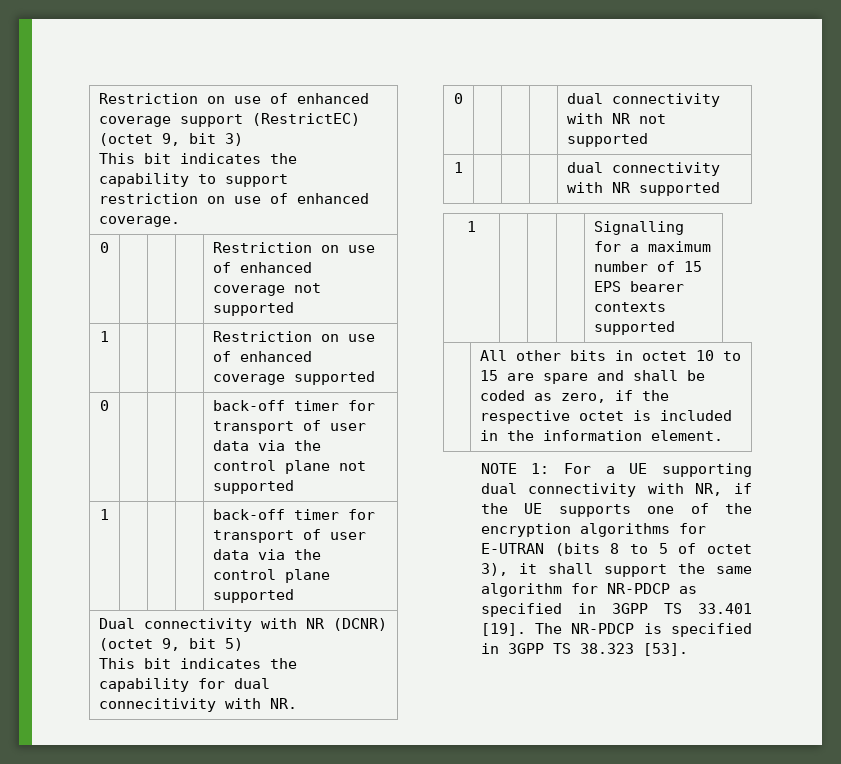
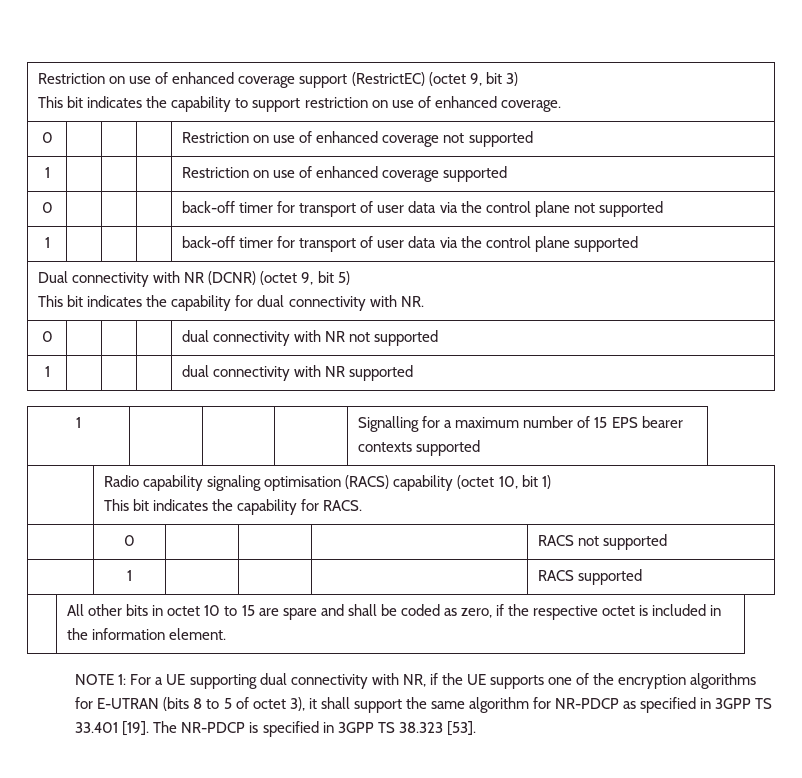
[99,698,217,712] connecitivity -> [288,296,366,311] connectivity
(676, 328) none -> [104,475,551,491] [104,499,363,515] [124,535,135,546] [538,534,668,550] [127,570,132,581] [538,569,643,585] // | Radio capability signaling optimisation (RACS) capability (octet 10, bit 1) // This bit indicates the capability for RACS. // | 0 | | | | RACS not supported // | 1 | | | | RACS supported

